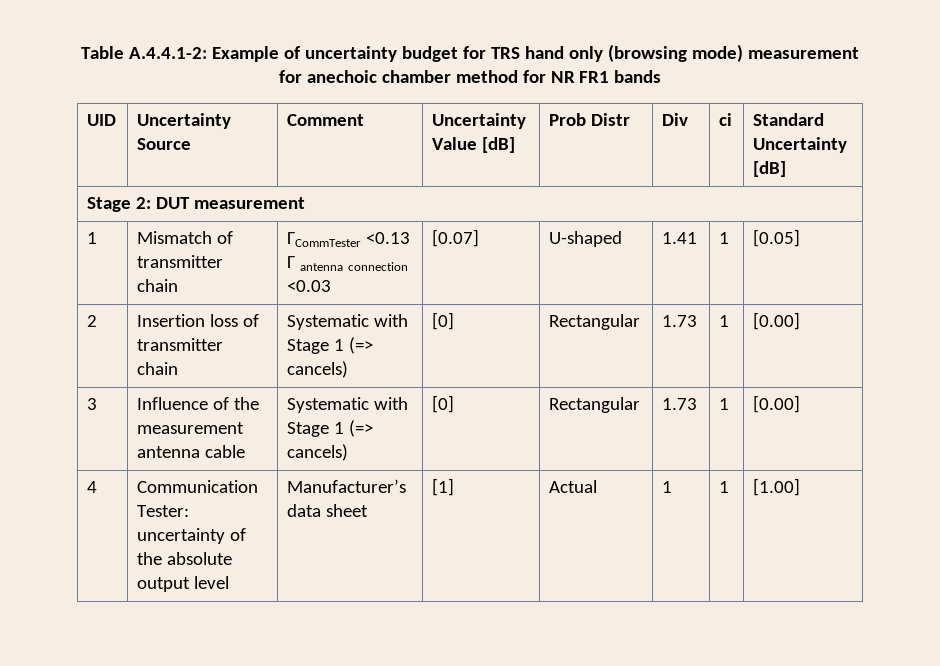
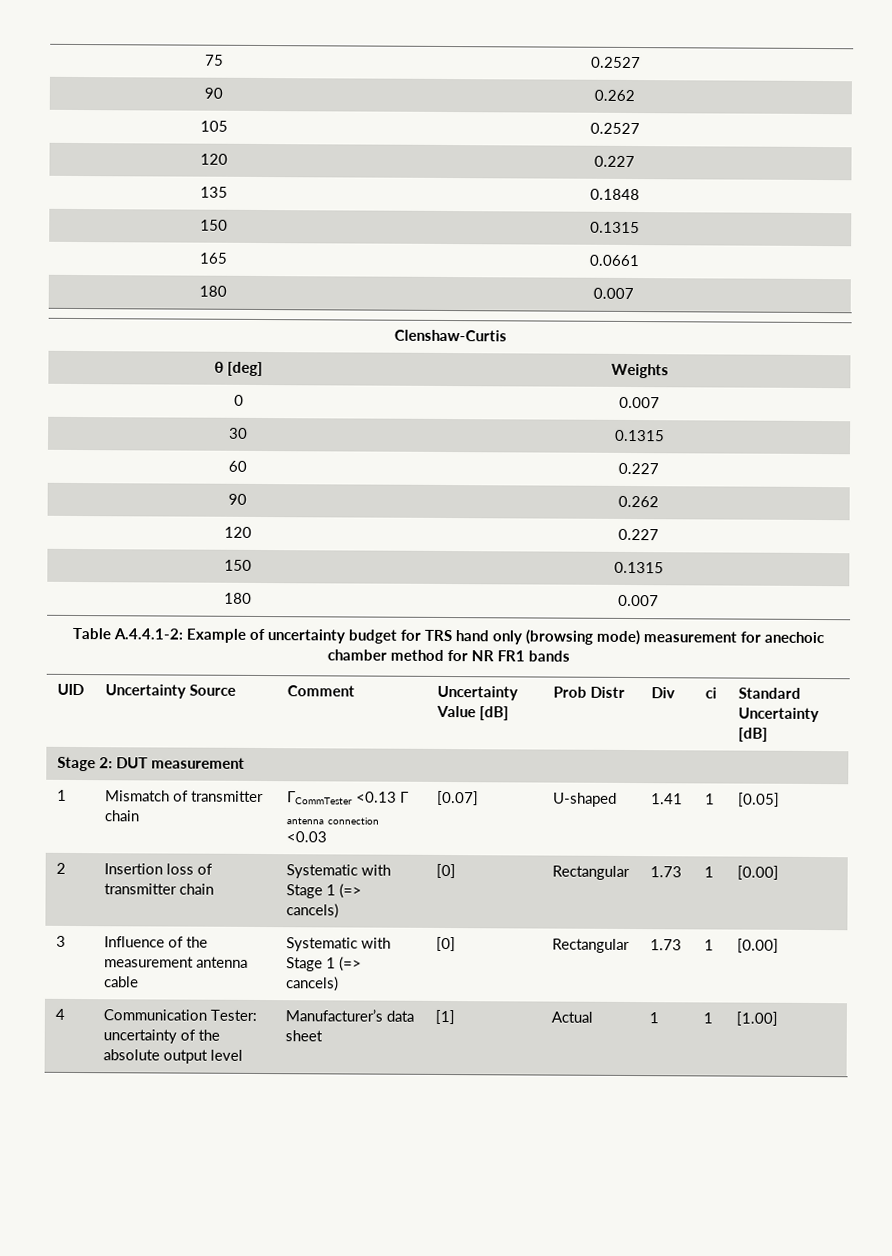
(81, 52) none -> [205,54,224,66] [590,56,641,69] [204,87,223,99] [594,89,635,102] [199,120,228,132] [589,122,640,135] [199,153,228,165] [594,155,635,168] [199,186,228,198] [589,188,640,201] [199,219,228,231] [589,221,640,234] [198,252,228,264] [588,254,640,267] [198,285,227,297] [593,287,634,300] [393,329,507,342] [214,361,263,377] [610,363,669,379] [233,394,244,406] [619,396,660,409] [229,427,248,439] [614,429,665,442] [228,460,247,472] [618,462,659,475] [228,493,247,505] [618,495,659,508] [223,526,252,538] [618,528,659,541] [223,559,252,571] [613,561,664,574] [223,592,252,604] [618,594,659,607] 75 | 0.2527 // 90 | 0.262 // 105 | 0.2527 // 120 | 0.227 // 135 | 0.1848 // 150 | 0.1315 // 165 | 0.0661 // 180 | 0.007 // Clenshaw-Curtis // θ [deg] | Weights // 0 | 0.007 // 30 | 0.1315 // 60 | 0.227 // 90 | 0.262 // 120 | 0.227 // 150 | 0.1315 // 180 | 0.007 //

